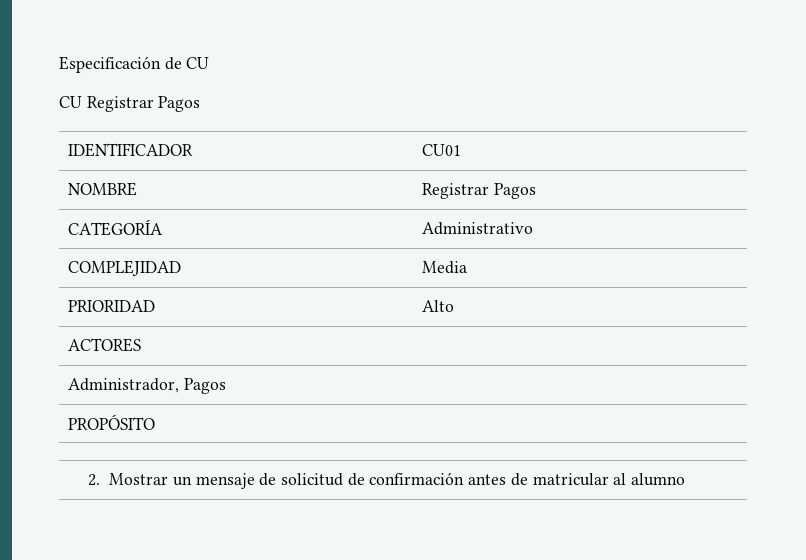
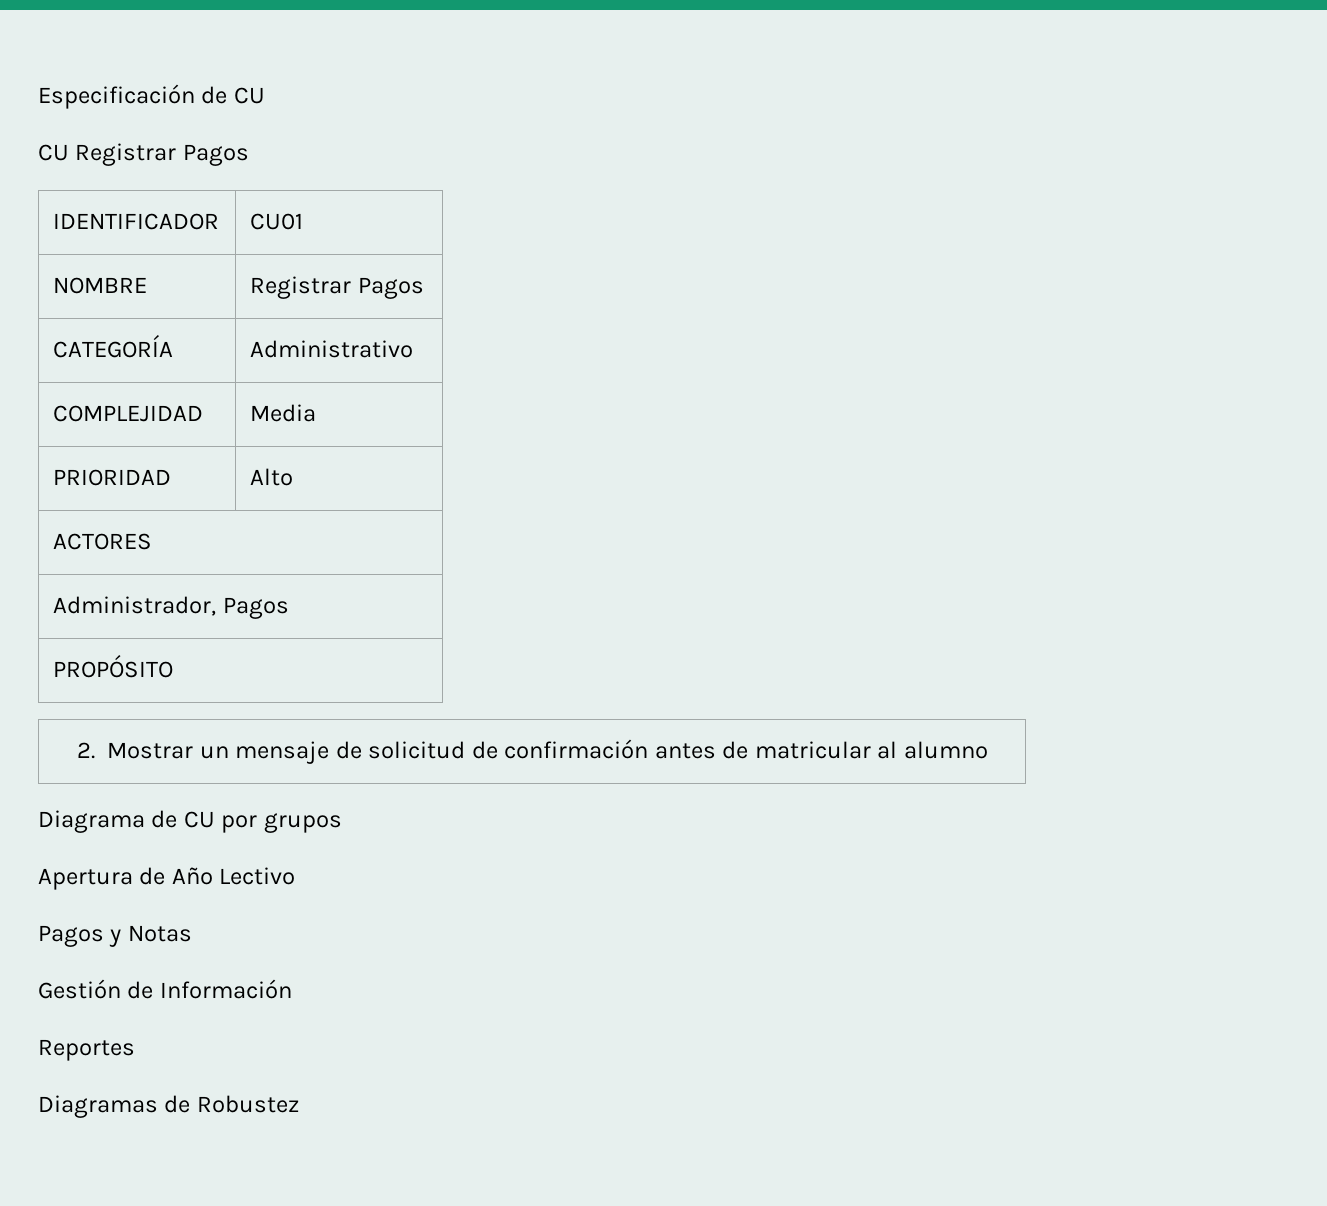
(686, 479) none -> [38,810,342,833] [38,867,296,890] [38,925,192,947] [38,979,292,999] [38,1039,135,1061] [38,1095,299,1118] // Diagrama de CU por grupos // Apertura de Año Lectivo // Pagos y Notas // Gestión de Información // Reportes // Diagramas de Robustez

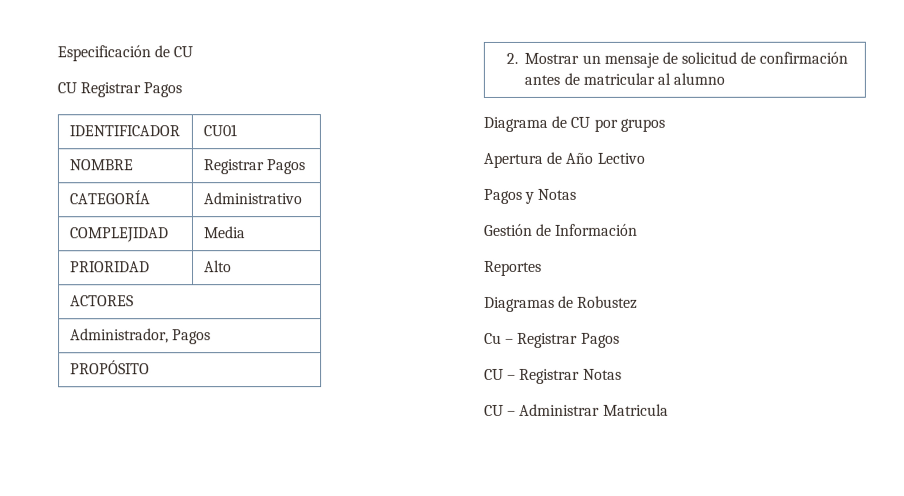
(299, 1104) none -> [484,332,620,348] [484,368,622,384] [484,403,669,416] // Cu – Registrar Pagos // CU – Registrar Notas // CU – Administrar Matricula

